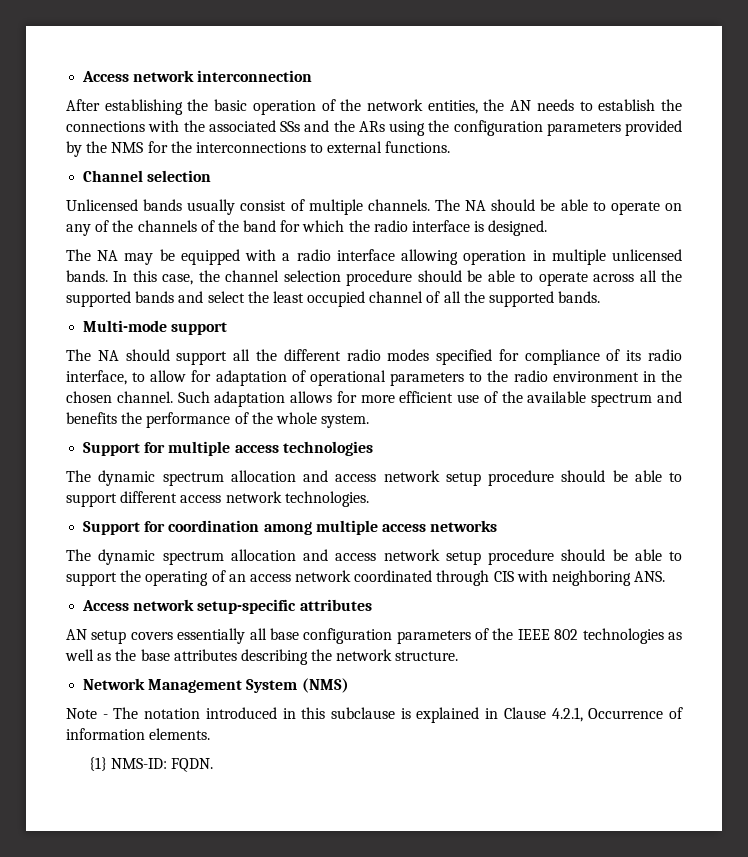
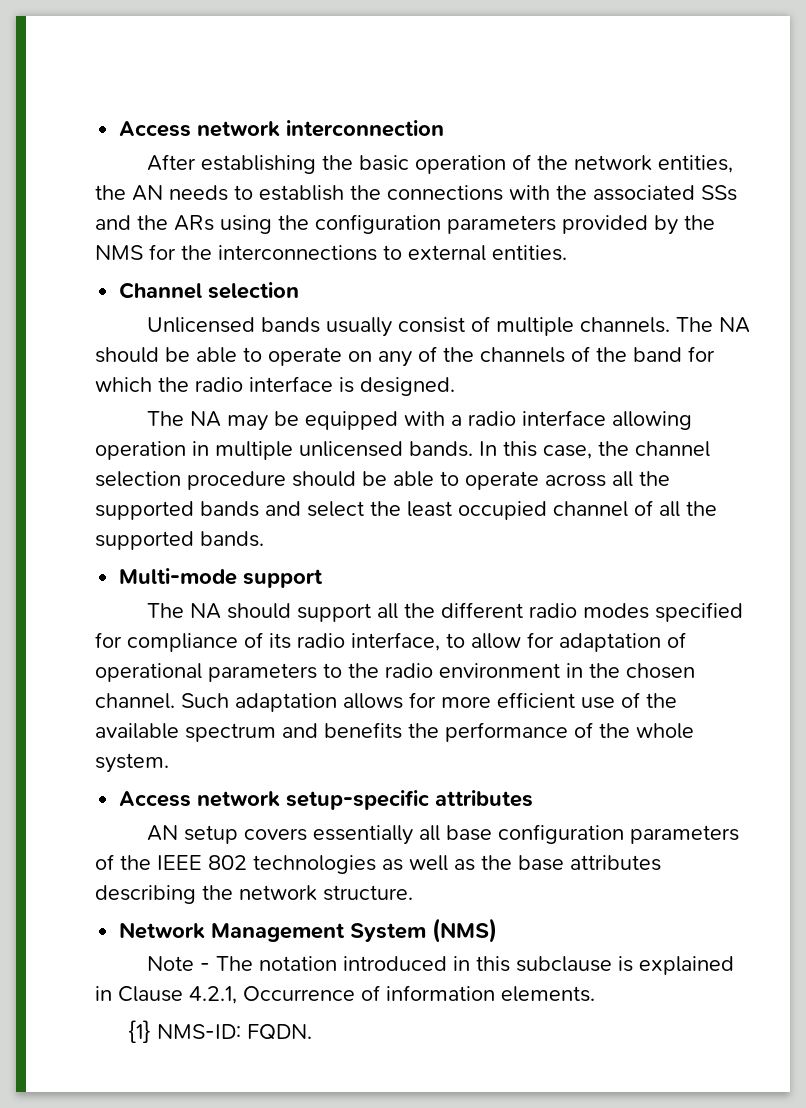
[385,141,451,153] functions. -> [492,245,567,261] entities.
[83,441,373,456] [66,470,682,486] [66,491,369,507] [83,520,498,535] [66,549,682,565] [66,570,666,586] // Support for multiple access technologies // The dynamic spectrum allocation and access network setup procedure should be able to support different access network technologies. // Support for coordination among multiple access networks // The dynamic spectrum allocation and access network setup procedure should be able to support the operating of an access network coordinated through CIS with neighboring ANS. -> (169, 763) none

